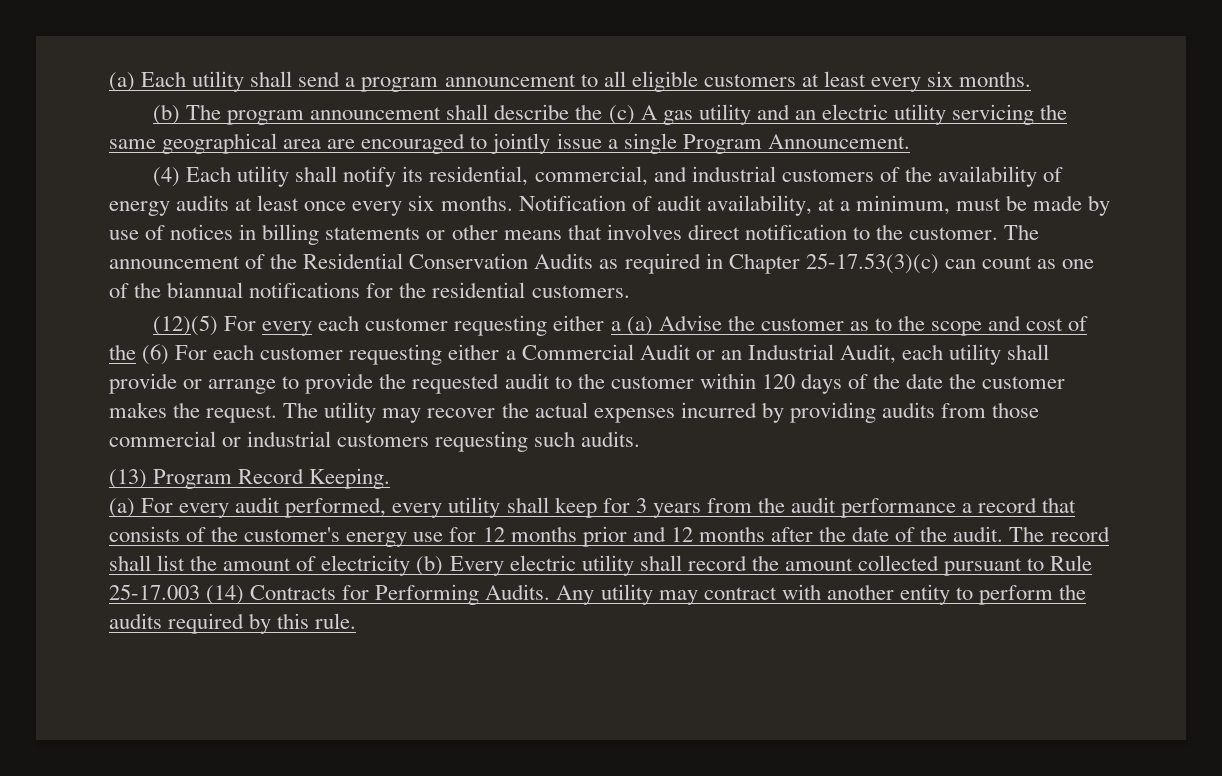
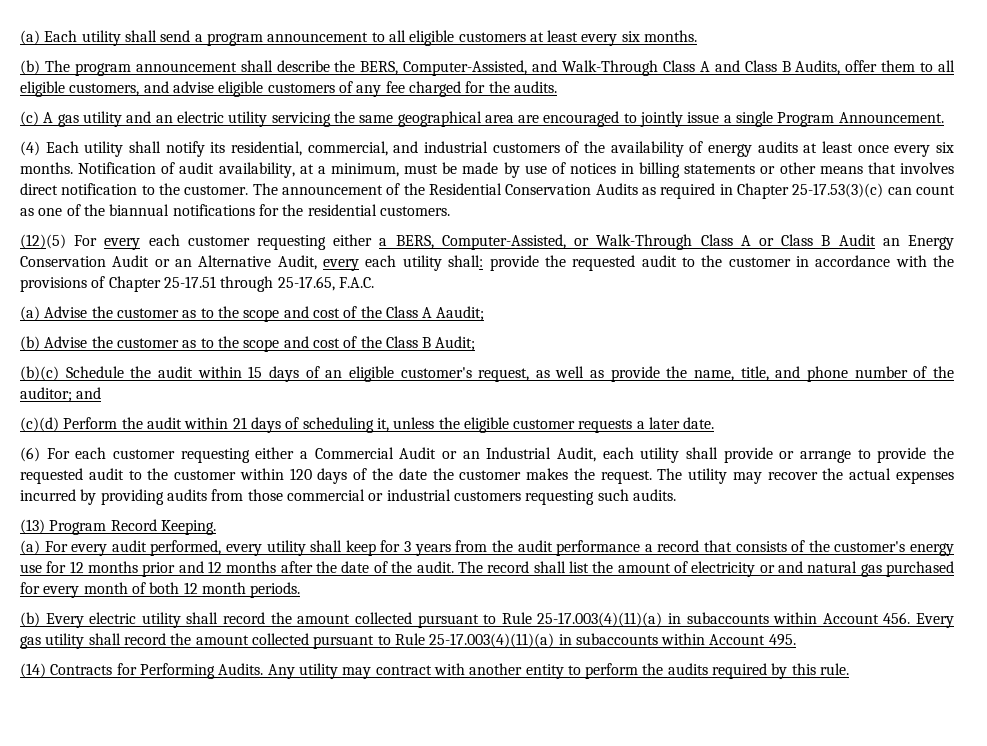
(603, 112) none -> [360,60,955,76] [20,81,557,97] BERS, Computer-Assisted, and Walk-Through Class A and Class B Audits, offer them to all eligible customers, and advise eligible customers of any fee charged for the audits. //
(621, 326) none -> [395,234,955,250] [20,255,955,271] [20,276,374,292] BERS, Computer-Assisted, or Walk-Through Class A or Class B Audit an Energy Conservation Audit or an Alternative Audit, every each utility shall: provide the requested audit to the customer in accordance with the provisions of Chapter 25-17.51 through 25-17.65, F.A.C. //
(136, 352) none -> [385,306,485,321] [20,336,476,352] [20,366,955,382] [20,387,102,402] [20,417,715,433] Class A Aaudit; // (b) Advise the customer as to the scope and cost of the Class B Audit; // (b)(c) Schedule the audit within 15 days of an eligible customer's request, as well as provide the name, title, and phone number of the auditor; and // (c)(d) Perform the audit within 21 days of scheduling it, unless the eligible customer requests a later date. //
(411, 565) none -> [759,561,954,577] [20,582,301,598] or and natural gas purchased for every month of both 12 month periods. //
[109,584,200,600] 25-17.003 -> [537,612,954,628] [20,633,796,649] 25-17.003(4)(11)(a) in subaccounts within Account 456. Every gas utility shall record the amount collected pursuant to Rule 25-17.003(4)(11)(a) in subaccounts within Account 495. //

